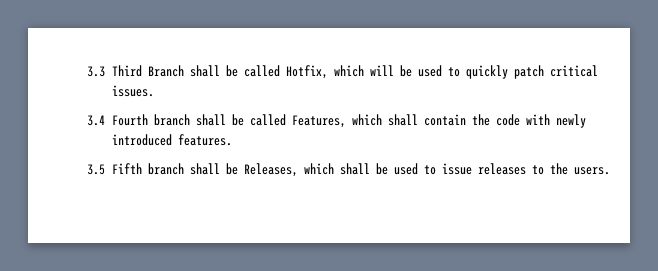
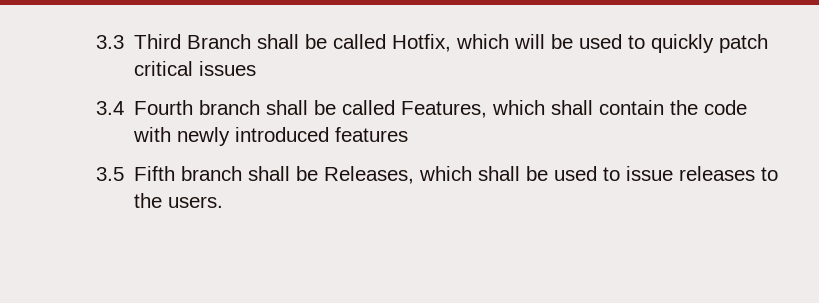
[111,85,154,97] issues. -> [199,61,257,76] issues
[177,134,232,146] features. -> [335,127,409,142] features

